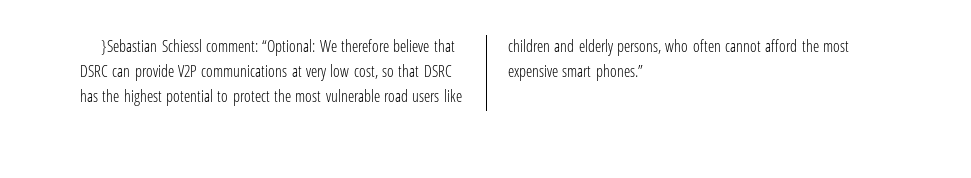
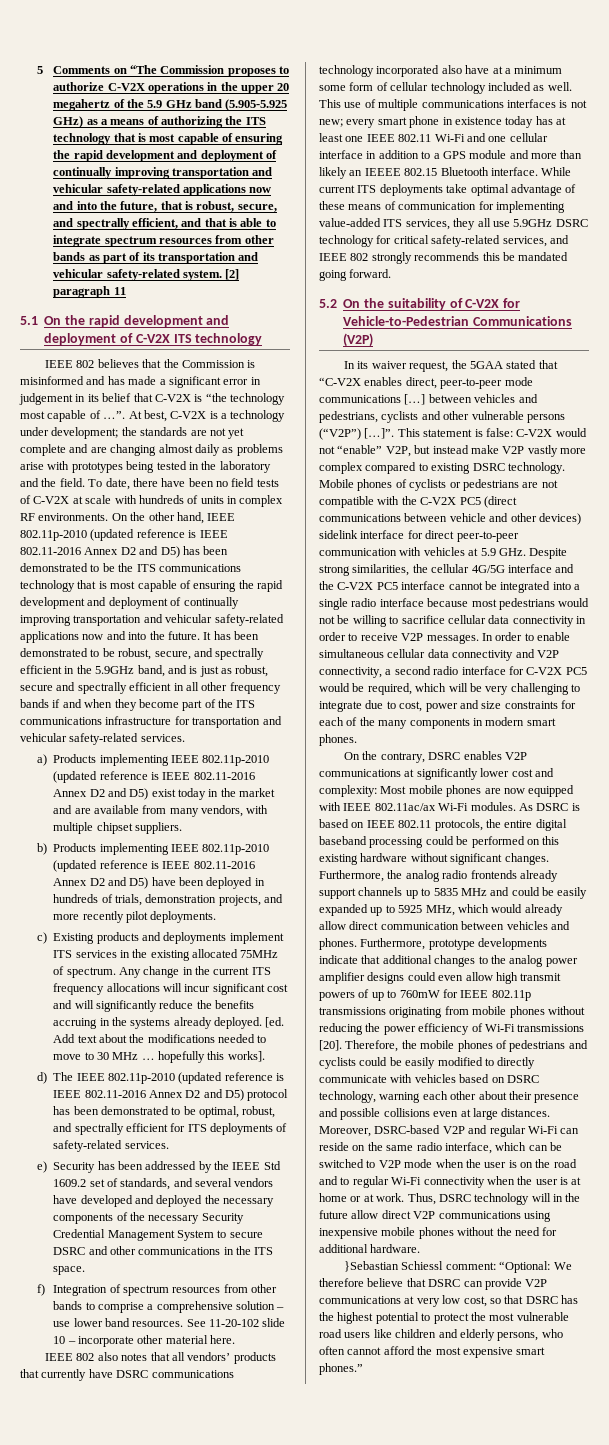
(101, 47) none -> [36,65,290,77] [53,82,290,94] [53,99,288,111] [53,116,266,128] [53,133,284,145] [53,150,278,162] [53,167,273,179] [53,184,272,196] [53,201,277,212] [53,218,276,230] [53,235,274,247] [53,252,259,264] [53,269,240,281] [53,286,126,298] [20,315,230,327] [44,333,263,345] [45,359,256,368] [20,376,261,388] [19,393,285,405] [20,410,286,422] [20,427,245,439] [20,444,283,456] [20,461,271,473] [20,478,279,490] [20,495,284,507] [20,512,236,524] [20,529,228,541] [20,546,229,558] [20,563,241,572] [20,580,283,592] [20,597,239,609] [20,614,284,626] [20,631,259,643] [20,648,265,660] [20,665,269,677] [20,682,281,694] [20,699,256,711] [20,716,282,728] [20,733,185,745] [36,754,270,766] [53,771,255,783] [53,788,276,800] [53,805,269,817] [53,822,182,834] [36,843,270,855] [53,860,255,872] [53,877,265,889] [53,894,284,906] [53,911,217,923] [36,932,284,944] [53,949,279,961] [53,966,271,978] [53,983,289,995] [53,1000,255,1012] [53,1017,285,1029] [53,1034,267,1043] [53,1051,265,1063] [36,1072,285,1084] [53,1089,289,1101] [53,1106,276,1118] [53,1123,288,1135] [53,1140,169,1152] [36,1161,281,1173] [53,1178,274,1190] [53,1195,275,1207] [53,1212,244,1224] [53,1229,263,1241] [53,1246,274,1255] [53,1266,86,1275] [36,1284,278,1296] [53,1301,285,1313] [53,1318,286,1327] [53,1335,236,1347] [45,1352,276,1364] [20,1369,234,1381] [319,65,563,77] [319,82,572,94] [319,99,587,111] [319,116,566,128] [319,133,548,142] [319,150,583,159] [319,167,572,179] [319,184,577,196] [319,201,565,213] [319,218,588,230] [319,235,569,247] [319,252,569,264] [319,269,392,281] [319,298,521,310] [343,316,573,326] [343,333,374,347] [344,360,558,372] [319,377,533,389] [319,394,538,405] [319,411,565,423] [319,428,587,440] [319,445,586,457] [319,462,565,474] [319,479,558,491] [319,496,517,508] [319,513,581,525] [319,530,519,542] [319,547,568,559] [319,564,575,576] [319,581,580,593] [319,598,590,610] [319,615,586,627] [319,632,570,644] [319,649,559,661] [319,666,587,678] [319,683,580,695] [319,700,576,712] [319,717,556,729] [319,734,357,746] [344,751,527,763] [319,768,554,780] [319,785,575,797] [319,802,580,811] [319,819,567,831] [319,836,560,848] [319,853,549,865] [319,870,558,882] [319,887,588,899] [319,904,563,916] [319,921,570,930] [319,938,548,950] [319,955,578,967] [319,972,562,984] [319,989,531,1001] [319,1006,585,1018] [319,1023,585,1035] [319,1040,588,1052] [319,1057,536,1069] [319,1074,539,1083] [319,1091,580,1103] [319,1108,551,1120] [319,1125,580,1137] [319,1142,562,1154] [319,1159,577,1168] [319,1176,582,1188] [319,1193,581,1205] [319,1210,551,1222] [319,1227,558,1239] [319,1244,421,1253] 5 Comments on “The Commission proposes to authorize C-V2X operations in the upper 20 megahertz of the 5.9 GHz band (5.905-5.925 GHz) as a means of authorizing the ITS technology that is most capable of ensuring the rapid development and deployment of continually improving transportation and vehicular safety-related applications now and into the future, that is robust, secure, and spectrally efficient, and that is able to integrate spectrum resources from other bands as part of its transportation and vehicular safety-related system. [2] paragraph 11 // 5.1 On the rapid development and deployment of C-V2X ITS technology // IEEE 802 believes that the Commission is misinformed and has made a significant error in judgement in its belief that C-V2X is “the technology most capable of …”. At best, C-V2X is a technology under development; the standards are not yet complete and are changing almost daily as problems arise with prototypes being tested in the laboratory and the field. To date, there have been no field tests of C-V2X at scale with hundreds of units in complex RF environments. On the other hand, IEEE 802.11p-2010 (updated reference is IEEE 802.11-2016 Annex D2 and D5) has been demonstrated to be the ITS communications technology that is most capable of ensuring the rapid development and deployment of continually improving transportation and vehicular safety-related applications now and into the future. It has been demonstrated to be robust, secure, and spectrally efficient in the 5.9GHz band, and is just as robust, secure and spectrally efficient in all other frequency bands if and when they become part of the ITS communications infrastructure for transportation and vehicular safety-related services. // a) Products implementing IEEE 802.11p-2010 (updated reference is IEEE 802.11-2016 Annex D2 and D5) exist today in the market and are available from many vendors, with multiple chipset suppliers. // b) Products implementing IEEE 802.11p-2010 (updated reference is IEEE 802.11-2016 Annex D2 and D5) have been deployed in hundreds of trials, demonstration projects, and more recently pilot deployments. // c) Existing products and deployments implement ITS services in the existing allocated 75MHz of spectrum. Any change in the current ITS frequency allocations will incur significant cost and will significantly reduce the benefits accruing in the systems already deployed. [ed. Add text about the modifications needed to move to 30 MHz … hopefully this works]. // d) The IEEE 802.11p-2010 (updated reference is IEEE 802.11-2016 Annex D2 and D5) protocol has been demonstrated to be optimal, robust, and spectrally efficient for ITS deployments of safety-related services. // e) Security has been addressed by the IEEE Std 1609.2 set of standards, and several vendors have developed and deployed the necessary components of the necessary Security Credential Management System to secure DSRC and other communications in the ITS space. // f) Integration of spectrum resources from other bands to comprise a comprehensive solution – use lower band resources. See 11-20-102 slide 10 – incorporate other material here. // IEEE 802 also notes that all vendors’ products that currently have DSRC communications technology incorporated also have at a minimum some form of cellular technology included as well. This use of multiple communications interfaces is not new; every smart phone in existence today has at least one IEEE 802.11 Wi-Fi and one cellular interface in addition to a GPS module and more than likely an IEEEE 802.15 Bluetooth interface. While current ITS deployments take optimal advantage of these means of communication for implementing value-added ITS services, they all use 5.9GHz DSRC technology for critical safety-related services, and IEEE 802 strongly recommends this be mandated going forward. // 5.2 On the suitability of C-V2X for Vehicle-to-Pedestrian Communications (V2P) // In its waiver request, the 5GAA stated that “C-V2X enables direct, peer-to-peer mode communications […] between vehicles and pedestrians, cyclists and other vulnerable persons (“V2P”) […]”. This statement is false: C-V2X would not “enable” V2P, but instead make V2P vastly more complex compared to existing DSRC technology. Mobile phones of cyclists or pedestrians are not compatible with the C-V2X PC5 (direct communications between vehicle and other devices) sidelink interface for direct peer-to-peer communication with vehicles at 5.9 GHz. Despite strong similarities, the cellular 4G/5G interface and the C-V2X PC5 interface cannot be integrated into a single radio interface because most pedestrians would not be willing to sacrifice cellular data connectivity in order to receive V2P messages. In order to enable simultaneous cellular data connectivity and V2P connectivity, a second radio interface for C-V2X PC5 would be required, which will be very challenging to integrate due to cost, power and size constraints for each of the many components in modern smart phones. // On the contrary, DSRC enables V2P communications at significantly lower cost and complexity: Most mobile phones are now equipped with IEEE 802.11ac/ax Wi-Fi modules. As DSRC is based on IEEE 802.11 protocols, the entire digital baseband processing could be performed on this existing hardware without significant changes. Furthermore, the analog radio frontends already support channels up to 5835 MHz and could be easily expanded up to 5925 MHz, which would already allow direct communication between vehicles and phones. Furthermore, prototype developments indicate that additional changes to the analog power amplifier designs could even allow high transmit powers of up to 760mW for IEEE 802.11p transmissions originating from mobile phones without reducing the power efficiency of Wi-Fi transmissions [20]. Therefore, the mobile phones of pedestrians and cyclists could be easily modified to directly communicate with vehicles based on DSRC technology, warning each other about their presence and possible collisions even at large distances. Moreover, DSRC-based V2P and regular Wi-Fi can reside on the same radio interface, which can be switched to V2P mode when the user is on the road and to regular Wi-Fi connectivity when the user is at home or at work. Thus, DSRC technology will in the future allow direct V2P communications using inexpensive mobile phones without the need for additional hardware. //

